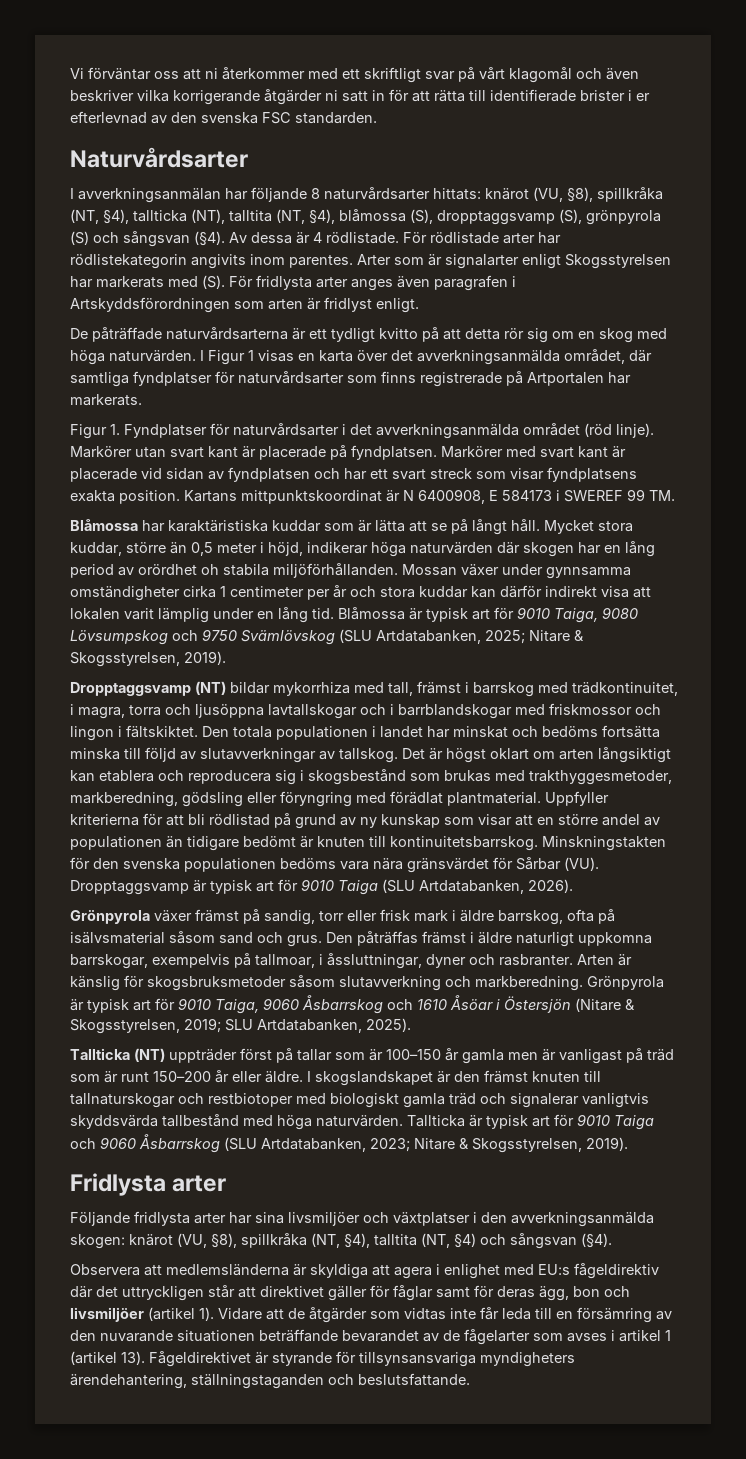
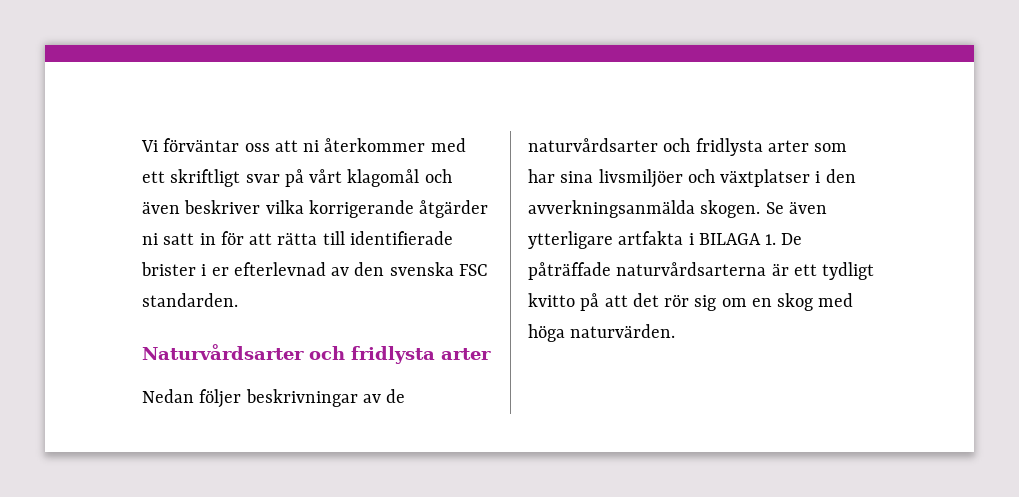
[70,187,663,203] [70,209,661,225] [70,231,561,247] [70,254,671,269] [70,275,516,291] [70,297,419,313] // I avverkningsanmälan har följande 8 naturvårdsarter hittats: knärot (VU, §8), spillkråka (NT, §4), tallticka (NT), talltita (NT, §4), blåmossa (S), dropptaggsvamp (S), grönpyrola (S) och sångsvan (§4). Av dessa är 4 rödlistade. För rödlistade arter har rödlistekategorin angivits inom parentes. Arter som är signalarter enligt Skogsstyrelsen har markerats med (S). För fridlysta arter anges även paragrafen i Artskyddsförordningen som arten är fridlyst enligt. // -> [309,346,491,364] [142,389,406,408] [528,138,848,156] [528,169,856,188] [528,200,827,218] [528,231,777,249] och fridlysta arter // Nedan följer beskrivningar av de naturvårdsarter och fridlysta arter som har sina livsmiljöer och växtplatser i den avverkningsanmälda skogen. Se även ytterligare artfakta i BILAGA 1.
[465,328,500,340] detta -> [632,293,659,307] det
[200,349,652,365] [70,371,631,387] [70,394,142,406] [70,423,654,439] [70,445,626,460] [70,467,637,482] [70,489,675,504] [70,519,633,535] [70,541,655,557] [70,563,631,579] [70,585,651,601] [70,607,639,623] [70,629,584,645] [70,651,226,667] [70,681,678,697] [70,703,661,719] [70,725,660,741] [70,747,671,763] [70,769,672,785] [70,791,609,807] [70,813,660,829] [70,836,666,851] [70,857,599,873] [70,879,573,895] [70,909,615,925] [70,931,652,947] [70,953,632,969] [70,975,664,991] [70,995,635,1014] [70,1018,411,1034] [70,1048,674,1064] [70,1070,601,1086] [70,1093,649,1108] [70,1114,654,1130] [70,1134,628,1153] [70,1173,227,1196] [70,1211,654,1227] [70,1233,612,1249] [70,1263,659,1279] [70,1285,630,1301] [70,1307,672,1323] [70,1329,671,1345] [70,1351,575,1367] [70,1373,470,1389] I Figur 1 visas en karta över det avverkningsanmälda området, där samtliga fyndplatser för naturvårdsarter som finns registrerade på Artportalen har markerats. // Figur 1. Fyndplatser för naturvårdsarter i det avverkningsanmälda området (röd linje). Markörer utan svart kant är placerade på fyndplatsen. Markörer med svart kant är placerade vid sidan av fyndplatsen och har ett svart streck som visar fyndplatsens exakta position. Kartans mittpunktskoordinat är N 6400908, E 584173 i SWEREF 99 TM. // Blåmossa har karaktäristiska kuddar som är lätta att se på långt håll. Mycket stora kuddar, större än 0,5 meter i höjd, indikerar höga naturvärden där skogen har en lång period av orördhet oh stabila miljöförhållanden. Mossan växer under gynnsamma omständigheter cirka 1 centimeter per år och stora kuddar kan därför indirekt visa att lokalen varit lämplig under en lång tid. Blåmossa är typisk art för 9010 Taiga, 9080 Lövsumpskog och 9750 Svämlövskog (SLU Artdatabanken, 2025; Nitare & Skogsstyrelsen, 2019). // Dropptaggsvamp (NT) bildar mykorrhiza med tall, främst i barrskog med trädkontinuitet, i magra, torra och ljusöppna lavtallskogar och i barrblandskogar med friskmossor och lingon i fältskiktet. Den totala populationen i landet har minskat och bedöms fortsätta minska till följd av slutavverkningar av tallskog. Det är högst oklart om arten långsiktigt kan etablera och reproducera sig i skogsbestånd som brukas med trakthyggesmetoder, markberedning, gödsling eller föryngring med förädlat plantmaterial. Uppfyller kriterierna för att bli rödlistad på grund av ny kunskap som visar att en större andel av populationen än tidigare bedömt är knuten till kontinuitetsbarrskog. Minskningstakten för den svenska populationen bedöms vara nära gränsvärdet för Sårbar (VU). Dropptaggsvamp är typisk art för 9010 Taiga (SLU Artdatabanken, 2026). // Grönpyrola växer främst på sandig, torr eller frisk mark i äldre barrskog, ofta på isälvsmaterial såsom sand och grus. Den påträffas främst i äldre naturligt uppkomna barrskogar, exempelvis på tallmoar, i åssluttningar, dyner och rasbranter. Arten är känslig för skogsbruksmetoder såsom slutavverkning och markberedning. Grönpyrola är typisk art för 9010 Taiga, 9060 Åsbarrskog och 1610 Åsöar i Östersjön (Nitare & Skogsstyrelsen, 2019; SLU Artdatabanken, 2025). // Tallticka (NT) uppträder först på tallar som är 100–150 år gamla men är vanligast på träd som är runt 150–200 år eller äldre. I skogslandskapet är den främst knuten till tallnaturskogar och restbiotoper med biologiskt gamla träd och signalerar vanligtvis skyddsvärda tallbestånd med höga naturvärden. Tallticka är typisk art för 9010 Taiga och 9060 Åsbarrskog (SLU Artdatabanken, 2023; Nitare & Skogsstyrelsen, 2019). // Fridlysta arter // Följande fridlysta arter har sina livsmiljöer och växtplatser i den avverkningsanmälda skogen: knärot (VU, §8), spillkråka (NT, §4), talltita (NT, §4) och sångsvan (§4). // Observera att medlemsländerna är skyldiga att agera i enlighet med EU:s fågeldirektiv där det uttryckligen står att direktivet gäller för fåglar samt för deras ägg, bon och livsmiljöer (artikel 1). Vidare att de åtgärder som vidtas inte får leda till en försämring av den nuvarande situationen beträffande bevarandet av de fågelarter som avses i artikel 1 (artikel 13). Fågeldirektivet är styrande för tillsynsansvariga myndigheters ärendehantering, ställningstaganden och beslutsfattande. -> (676, 331) none

